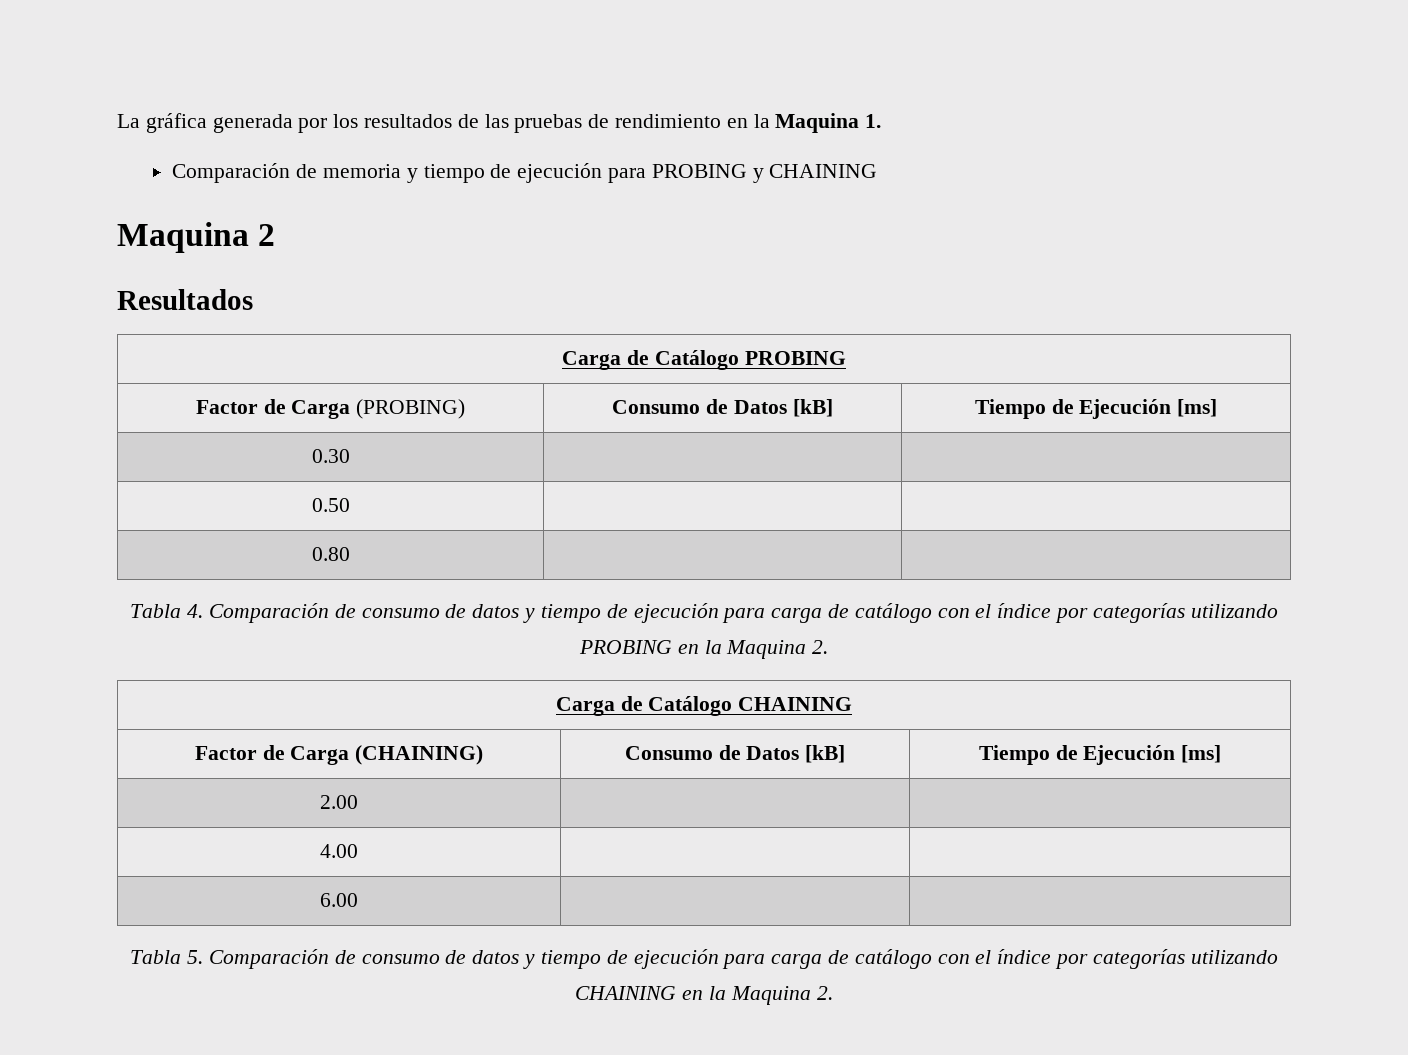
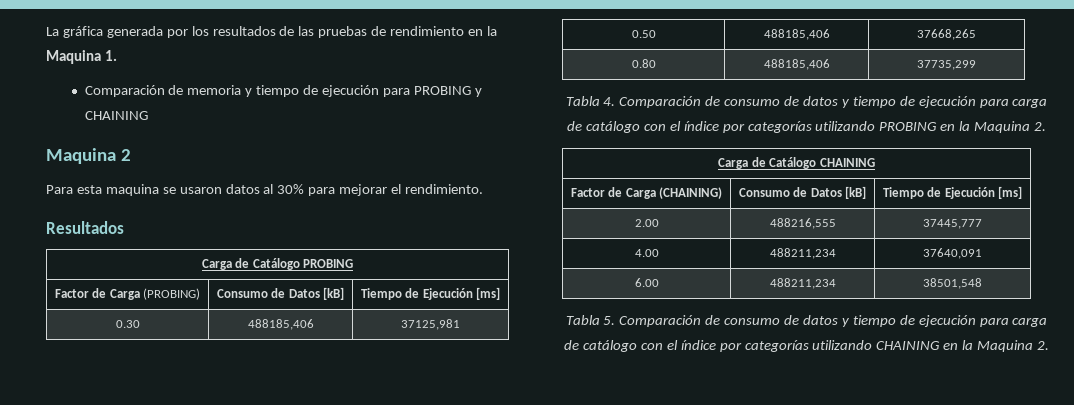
(276, 235) none -> [46,184,484,196] // Para esta maquina se usaron datos al 30% para mejorar el rendimiento.
(350, 456) | -> [247,319,314,330] [401,319,460,330] 488185,406 | 37125,981
(350, 505) | -> [763,29,830,40] [917,29,976,40] 488185,406 | 37668,265
(350, 554) | -> [763,59,830,70] [917,60,976,70] 488185,406 | 37735,299
(358, 802) | -> [769,218,836,229] [923,219,982,229] 488216,555 | 37445,777
(358, 851) | -> [769,248,836,259] [923,248,982,259] 488211,234 | 37640,091
(358, 900) | -> [769,278,836,289] [923,278,982,289] 488211,234 | 38501,548

